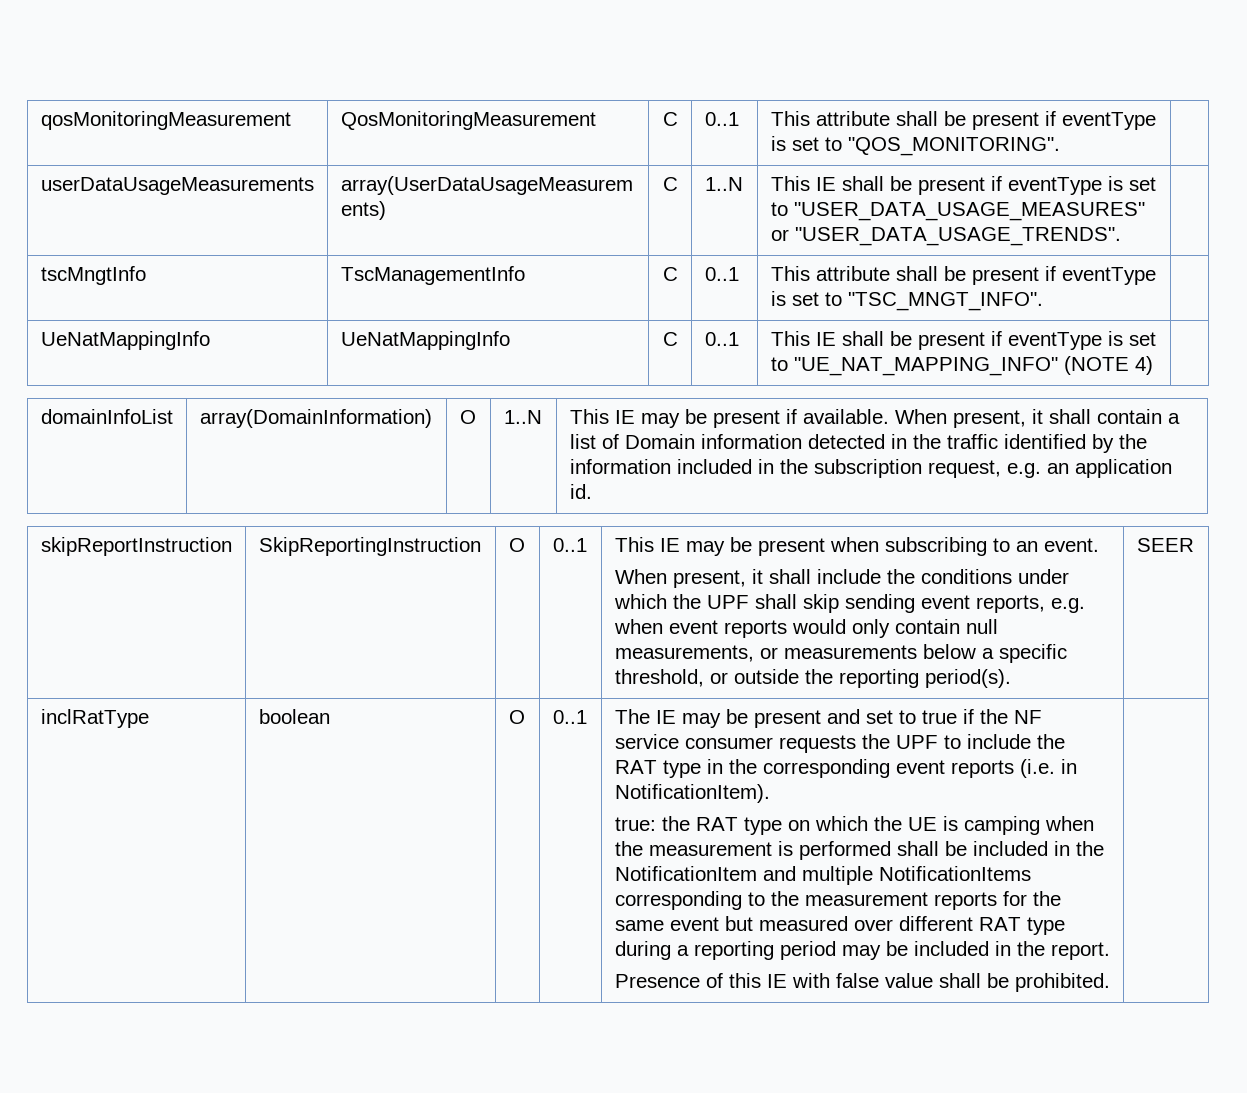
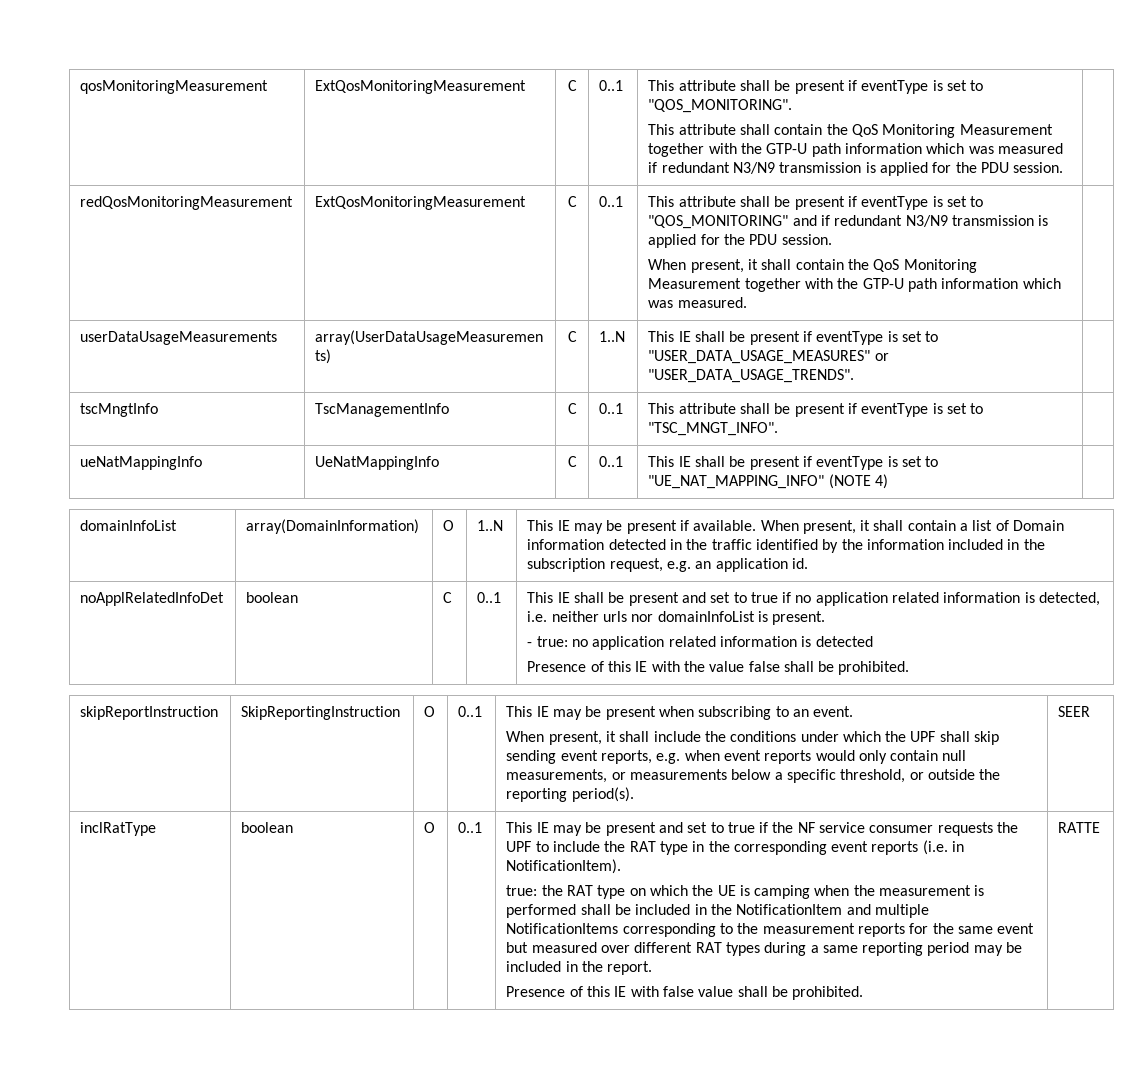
[340,111,596,130] QosMonitoringMeasurement -> [315,80,527,94] ExtQosMonitoringMeasurement
(1060, 146) none -> [648,124,1053,138] [648,143,1063,157] [648,162,1064,176] [80,196,294,210] [315,196,527,210] [567,196,577,207] [599,196,624,207] [648,196,984,210] [648,215,1049,229] [648,234,832,248] [648,259,977,273] [648,278,1061,292] [648,297,747,308] // This attribute shall contain the QoS Monitoring Measurement together with the GTP-U path information which was measured if redundant N3/N9 transmission is applied for the PDU session. | // redQosMonitoringMeasurement | ExtQosMonitoringMeasurement | C | 0..1 | This attribute shall be present if eventType is set to "QOS_MONITORING" and if redundant N3/N9 transmission is applied for the PDU session. // When present, it shall contain the QoS Monitoring Measurement together with the GTP-U path information which was measured.
[40,331,210,350] UeNatMappingInfo -> [80,456,203,470] ueNatMappingInfo
(592, 491) none -> [80,592,225,606] [246,592,299,603] [443,592,453,603] [477,592,502,603] [527,592,1101,606] [527,611,826,625] [527,636,873,650] [527,661,910,675] // noApplRelatedInfoDet | boolean | C | 0..1 | This IE shall be present and set to true if no application related information is detected, i.e. neither urls nor domainInfoList is present. // - true: no application related information is detected // Presence of this IE with the value false shall be prohibited.
[614,709,650,724] The -> [506,822,533,833] This
[1026,917,1065,935] type -> [725,942,760,956] types
(689, 950) none -> [822,945,858,953] same
(1110, 982) none -> [1058,822,1101,833] RATTE

